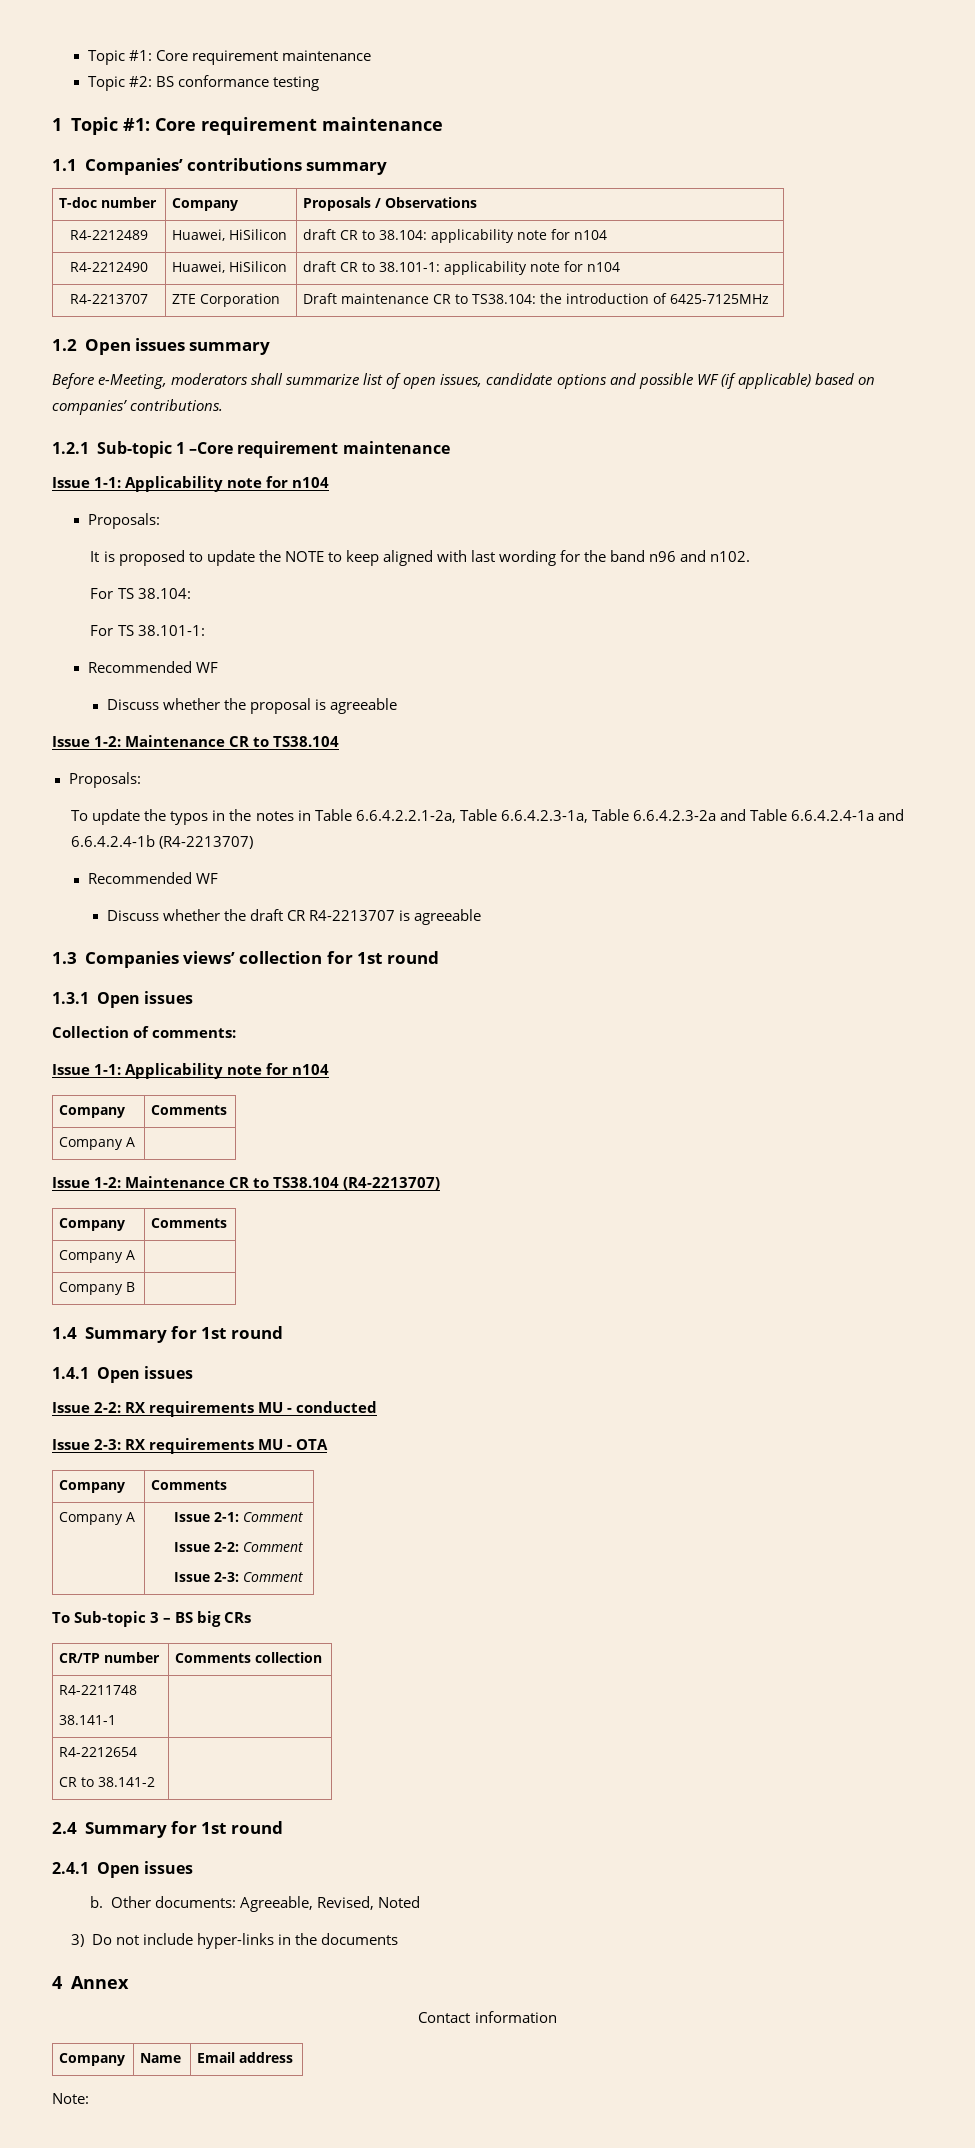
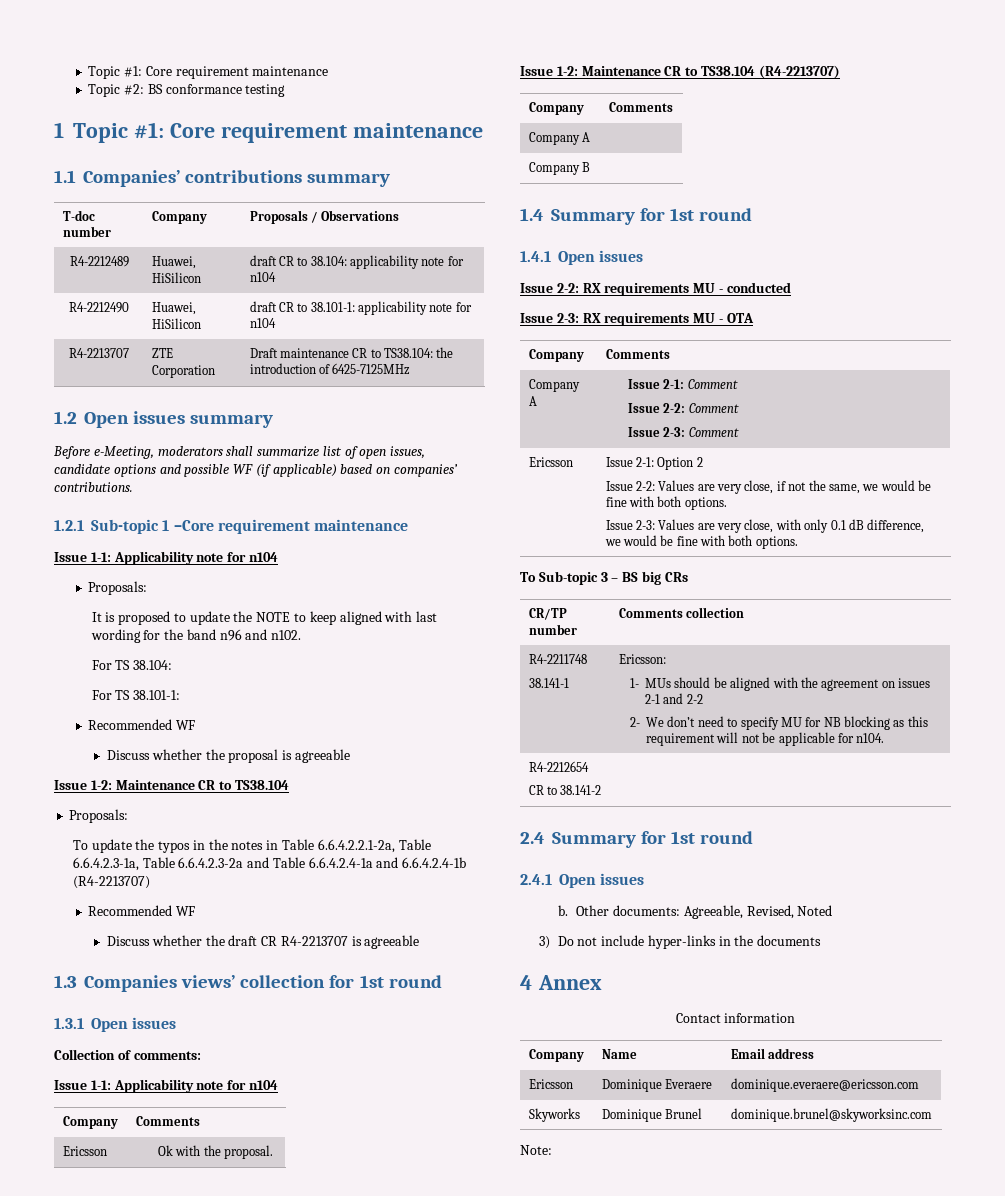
[59,1137,136,1150] Company A | -> [62,1146,107,1156] [158,1145,274,1159] Ericsson | Ok with the proposal.
(304, 1577) none -> [528,457,573,467] [605,457,703,470] [605,480,932,494] [605,496,727,510] [605,519,925,533] [604,535,798,549] // Ericsson | Issue 2-1: Option 2 // Issue 2-2: Values are very close, if not the same, we would be fine with both options. // Issue 2-3: Values are very close, with only 0.1 dB difference, we would be fine with both options.
(117, 1720) none -> [618,654,666,664] [629,677,931,691] [645,693,703,704] [629,716,928,730] [646,732,885,746] Ericsson: // 1- MUs should be aligned with the agreement on issues 2-1 and 2-2 // 2- We don’t need to specify MU for NB blocking as this requirement will not be applicable for n104.
(294, 2057) none -> [528,1079,573,1089] [601,1079,712,1092] [730,1078,919,1092] [528,1108,580,1122] [601,1108,702,1122] [730,1108,932,1122] // Ericsson | Dominique Everaere | dominique.everaere@ericsson.com // Skyworks | Dominique Brunel | dominique.brunel@skyworksinc.com

